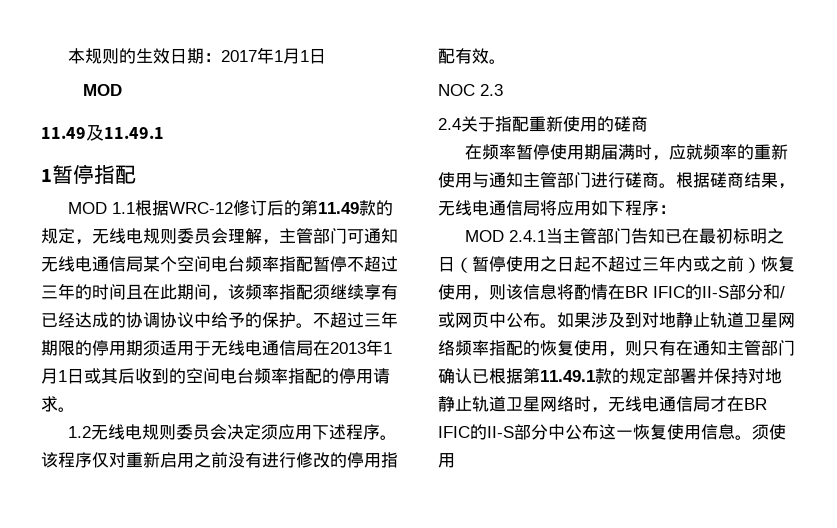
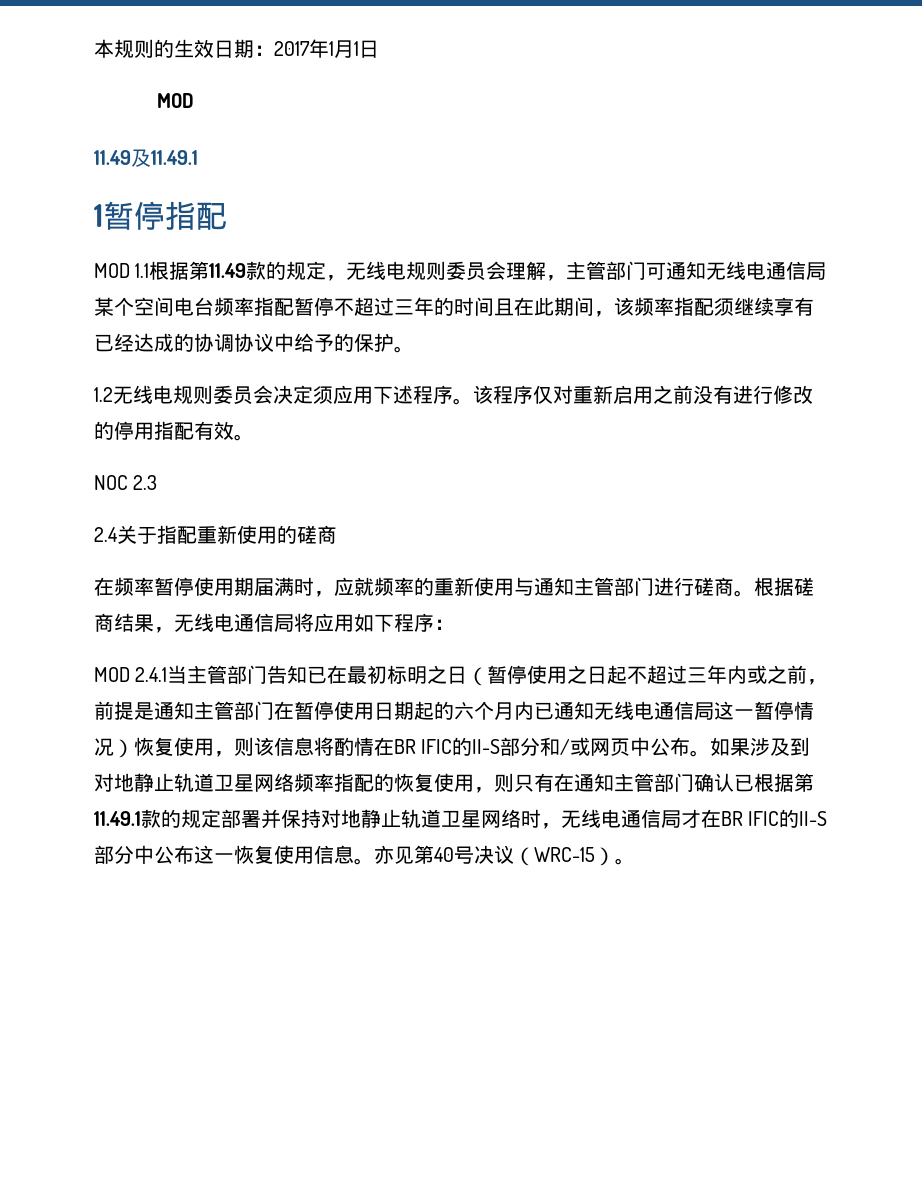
[169,200,302,216] WRC-12修订后的 -> (190, 270) none
[313,311,398,328] [41,339,392,356] [41,368,390,384] [41,396,75,412] 不超过三年期限的停用期须适用于无线电通信局在2013年1月1日或其后收到的空间电台频率指配的停用请求。 -> (414, 349) none
(744, 264) none -> [807,679,828,685] [94,701,814,720] [94,738,114,756] ，前提是通知主管部门在暂停使用日期起的六个月内已通知无线电通信局这一暂停情况
[752,424,786,440] [438,453,455,468] 须使用 -> [374,845,635,866] 亦见第40号决议（WRC-15）。

